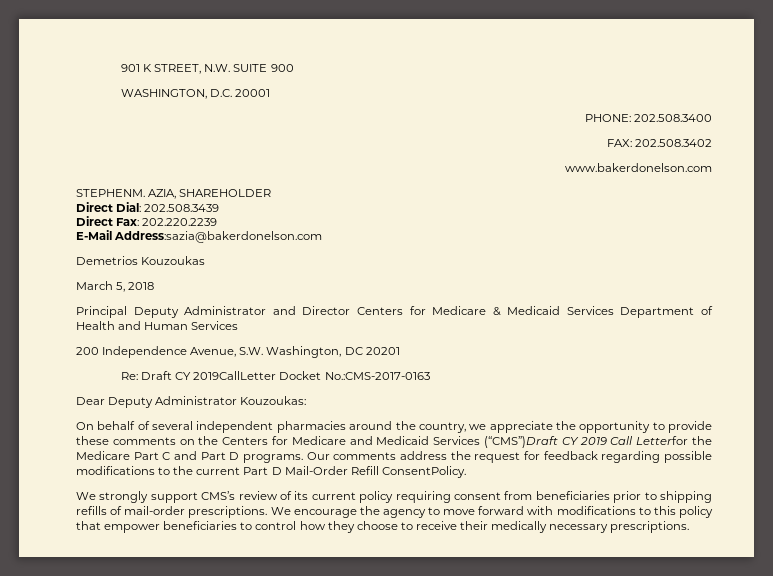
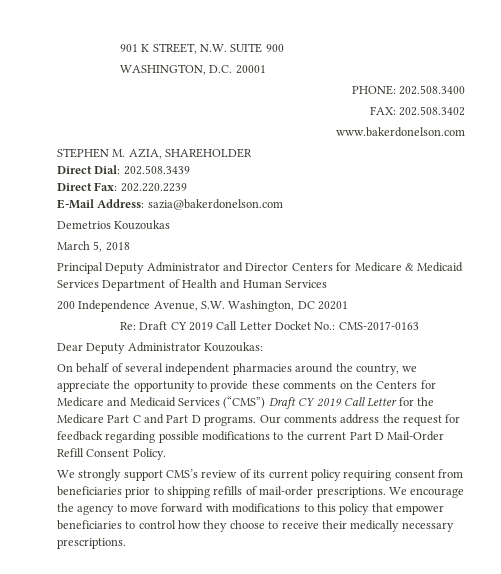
[76,189,146,197] STEPHENM. -> [56,148,126,158] STEPHEN M.
[114,231,323,243] Address:sazia@bakerdonelson.com -> [97,199,283,210] Address: sazia@bakerdonelson.com
[193,371,430,380] 2019CallLetter Docket No.:CMS-2017-0163 -> [188,321,419,331] 2019 Call Letter Docket No.: CMS-2017-0163
[484,436,689,448] (“CMS”)Draft CY 2019 Call Letterfor -> [223,396,414,409] (“CMS”) Draft CY 2019 Call Letter for
[381,466,466,478] ConsentPolicy. -> [86,448,166,460] Consent Policy.

